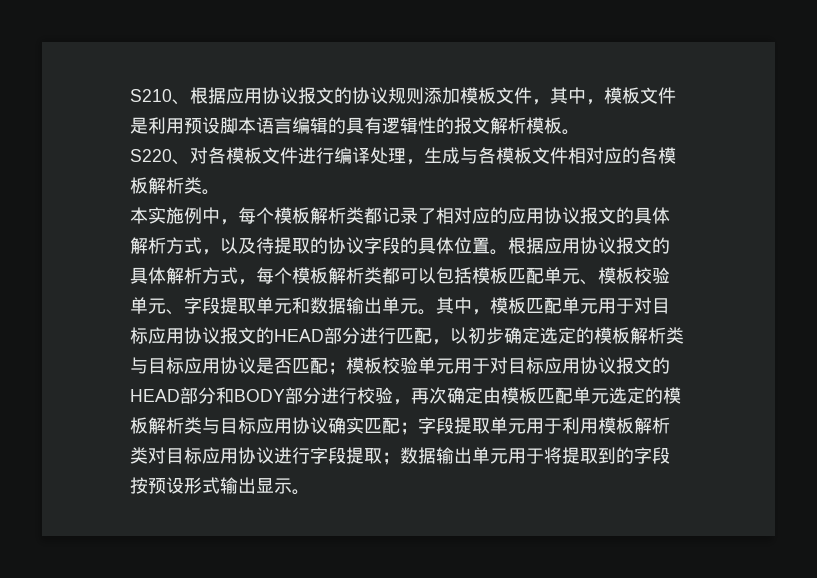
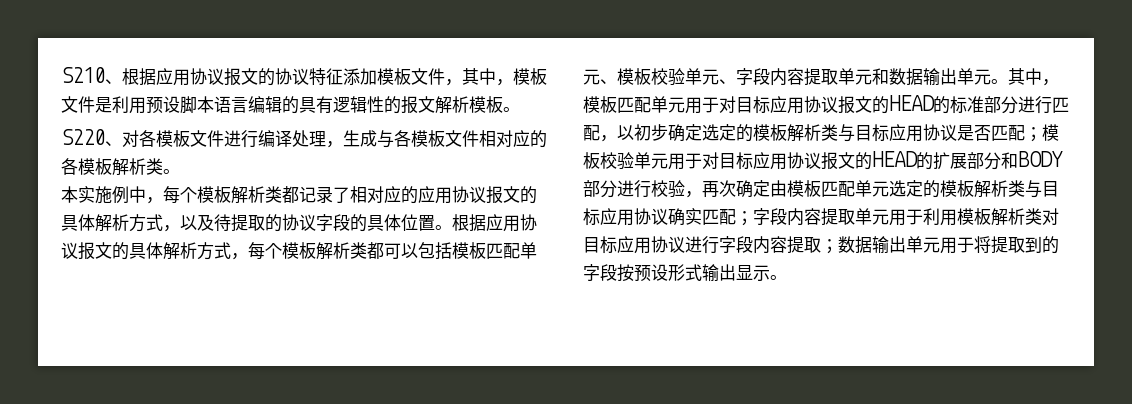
[388,87,424,104] 规则 -> [309,68,343,85] 特征
(220, 305) none -> [770,68,804,86] 内容
(324, 335) none -> [933,96,984,114] 的标准
(180, 395) none -> [916,152,967,170] 的扩展
(454, 425) none -> [787,208,821,226] 内容
(346, 455) none -> [753,236,787,254] 内容

